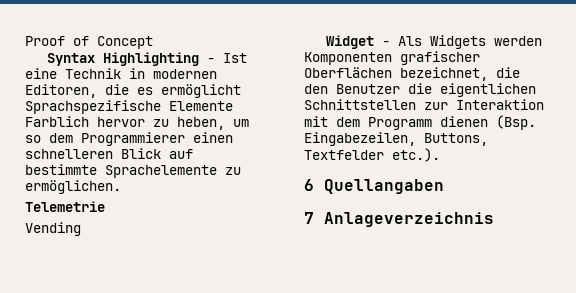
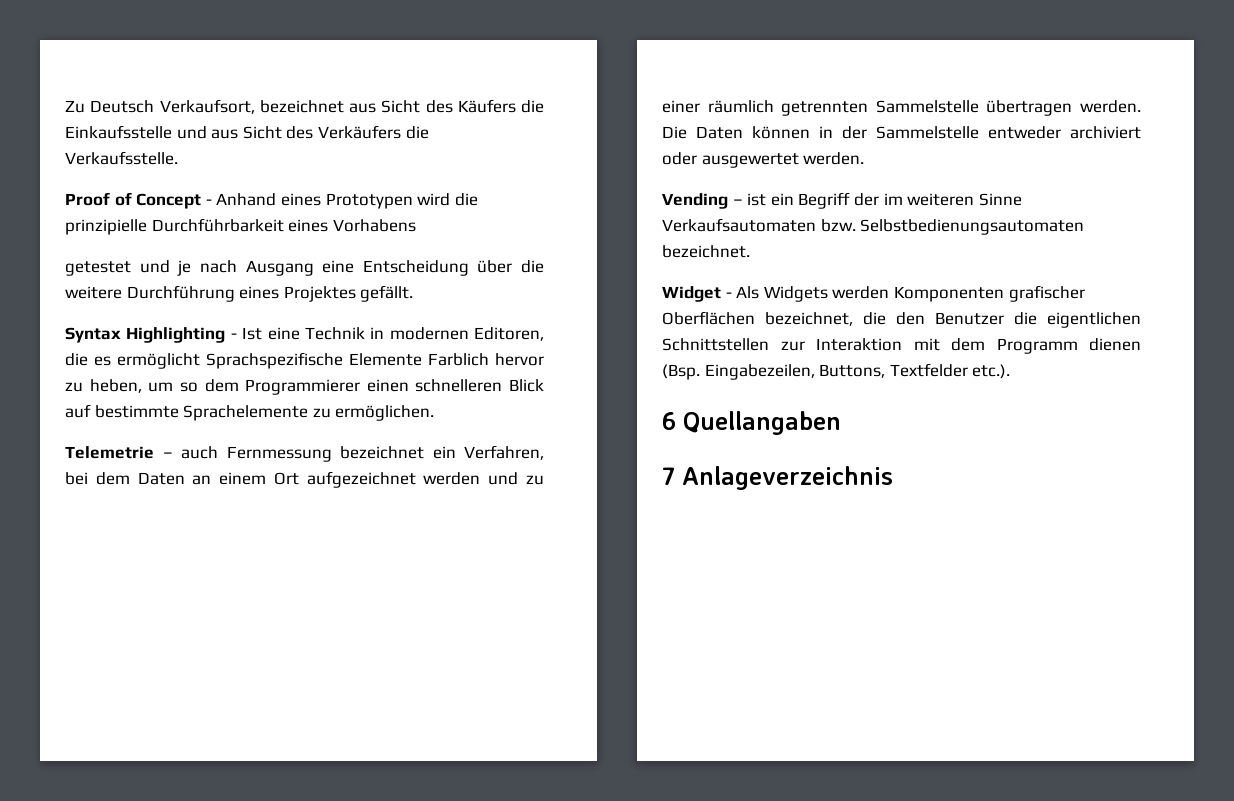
[25,36,153,49] Proof of Concept -> [65,99,544,114] [65,125,429,139] [65,151,178,165] [65,192,478,209] [65,218,416,235] [65,260,544,276] [65,285,414,302] Zu Deutsch Verkaufsort, bezeichnet aus Sicht des Käufers die Einkaufsstelle und aus Sicht des Verkäufers die Verkaufsstelle. // Proof of Concept - Anhand eines Prototypen wird die prinzipielle Durchführbarkeit eines Vorhabens // getestet und je nach Ausgang eine Entscheidung über die weitere Durchführung eines Projektes gefällt.
[25,222,81,236] // Vending -> [162,445,544,462] [65,471,544,488] [662,100,1141,116] [662,126,1141,139] [662,152,865,168] [662,192,1022,209] [662,218,1085,235] [662,245,750,258] – auch Fernmessung bezeichnet ein Verfahren, bei dem Daten an einem Ort aufgezeichnet werden und zu einer räumlich getrennten Sammelstelle übertragen werden. Die Daten können in der Sammelstelle entweder archiviert oder ausgewertet werden. // Vending – ist ein Begriff der im weiteren Sinne Verkaufsautomaten bzw. Selbstbedienungsautomaten bezeichnet.

